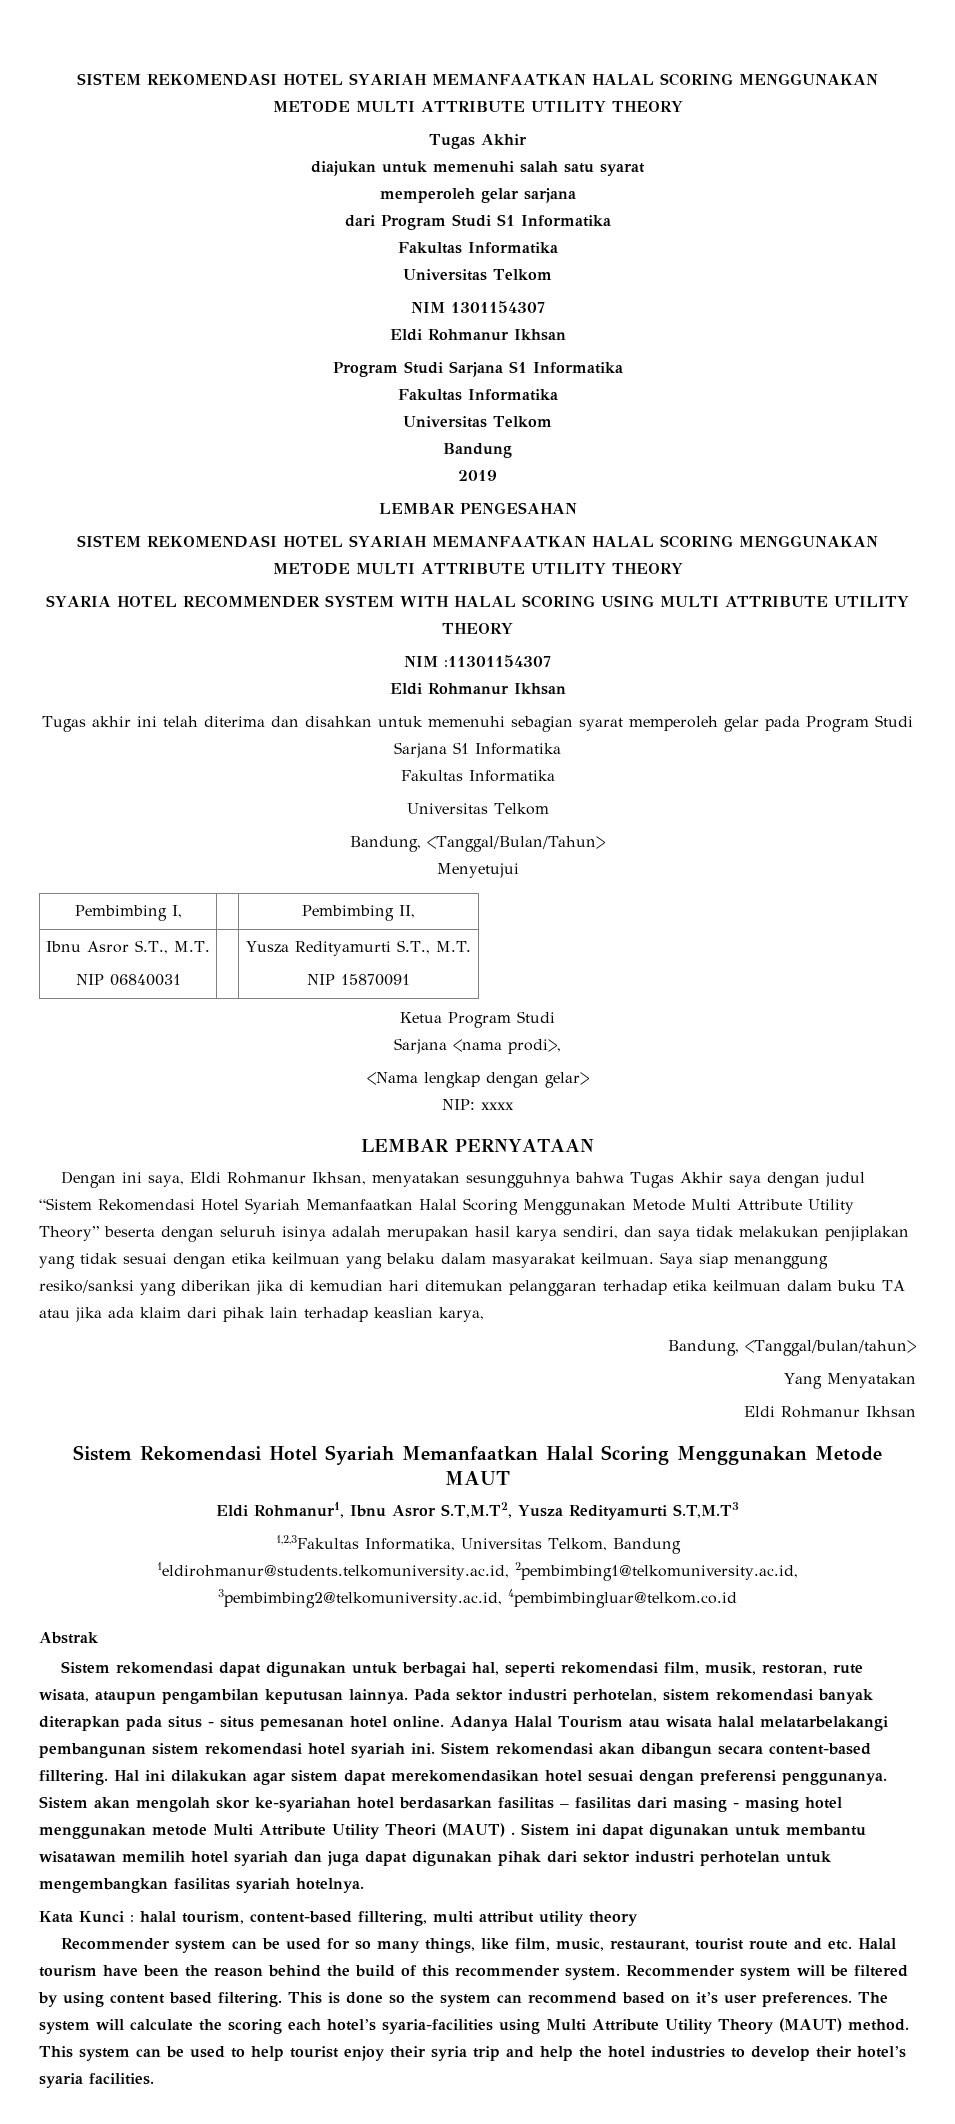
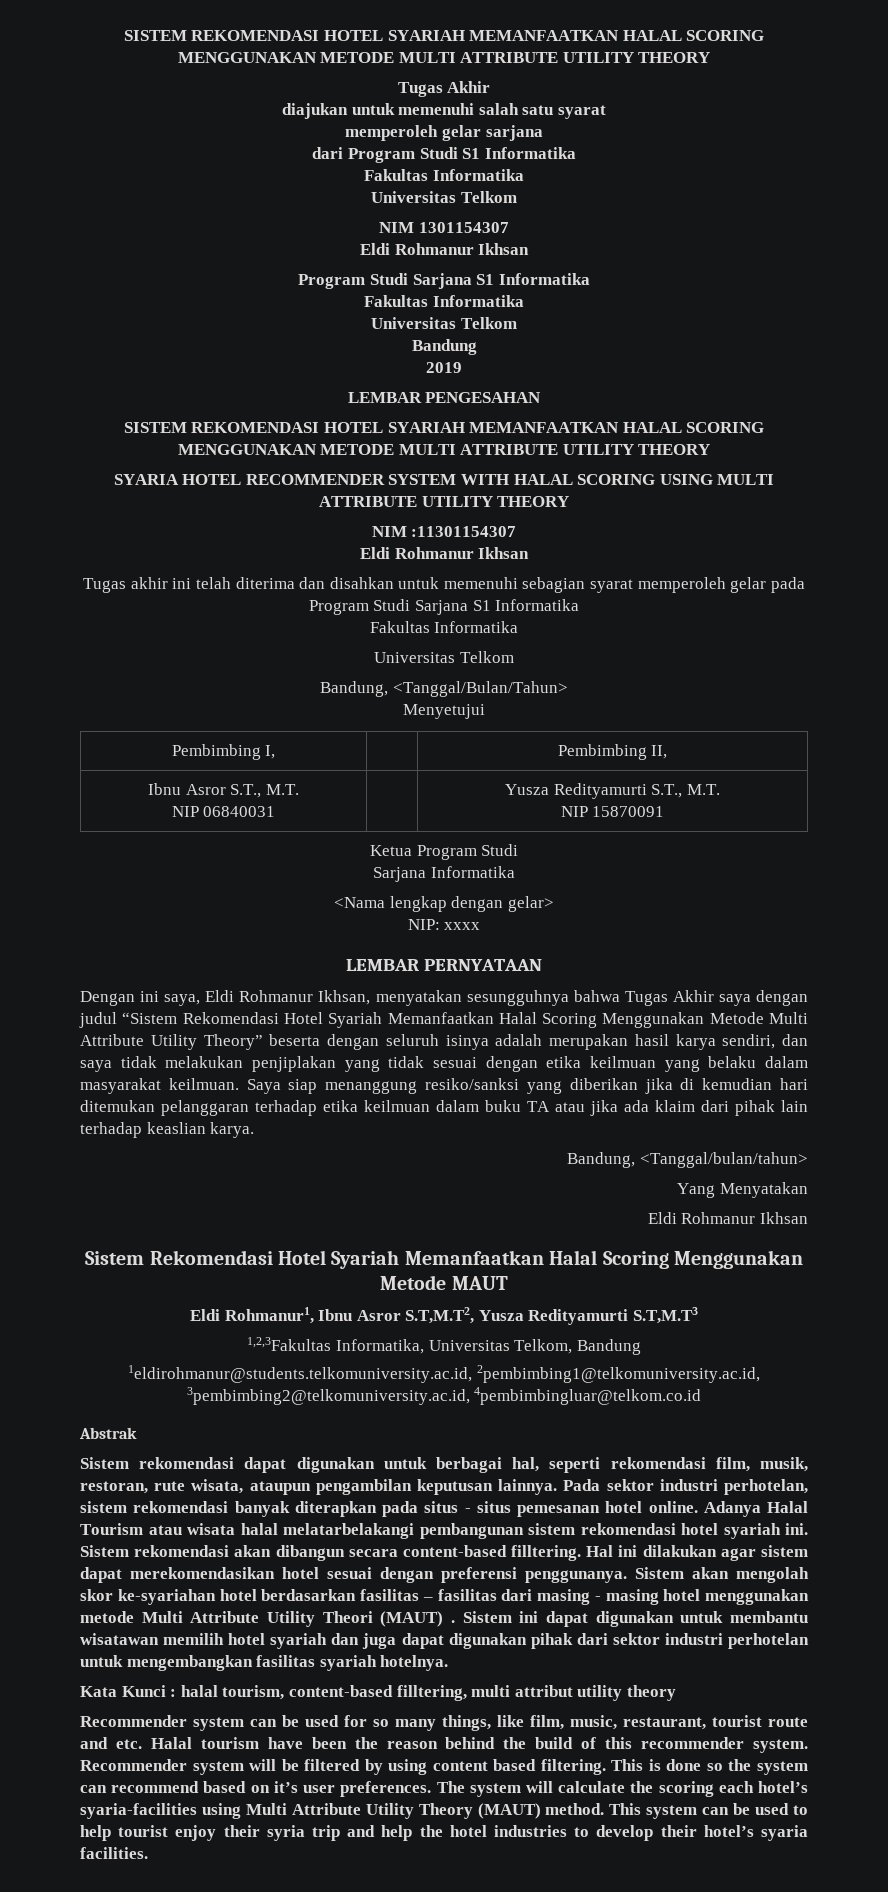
[453,1039,561,1054] <nama prodi>, -> [430,866,515,878] Informatika
[439,1307,484,1322] karya, -> [210,1122,255,1138] karya.

